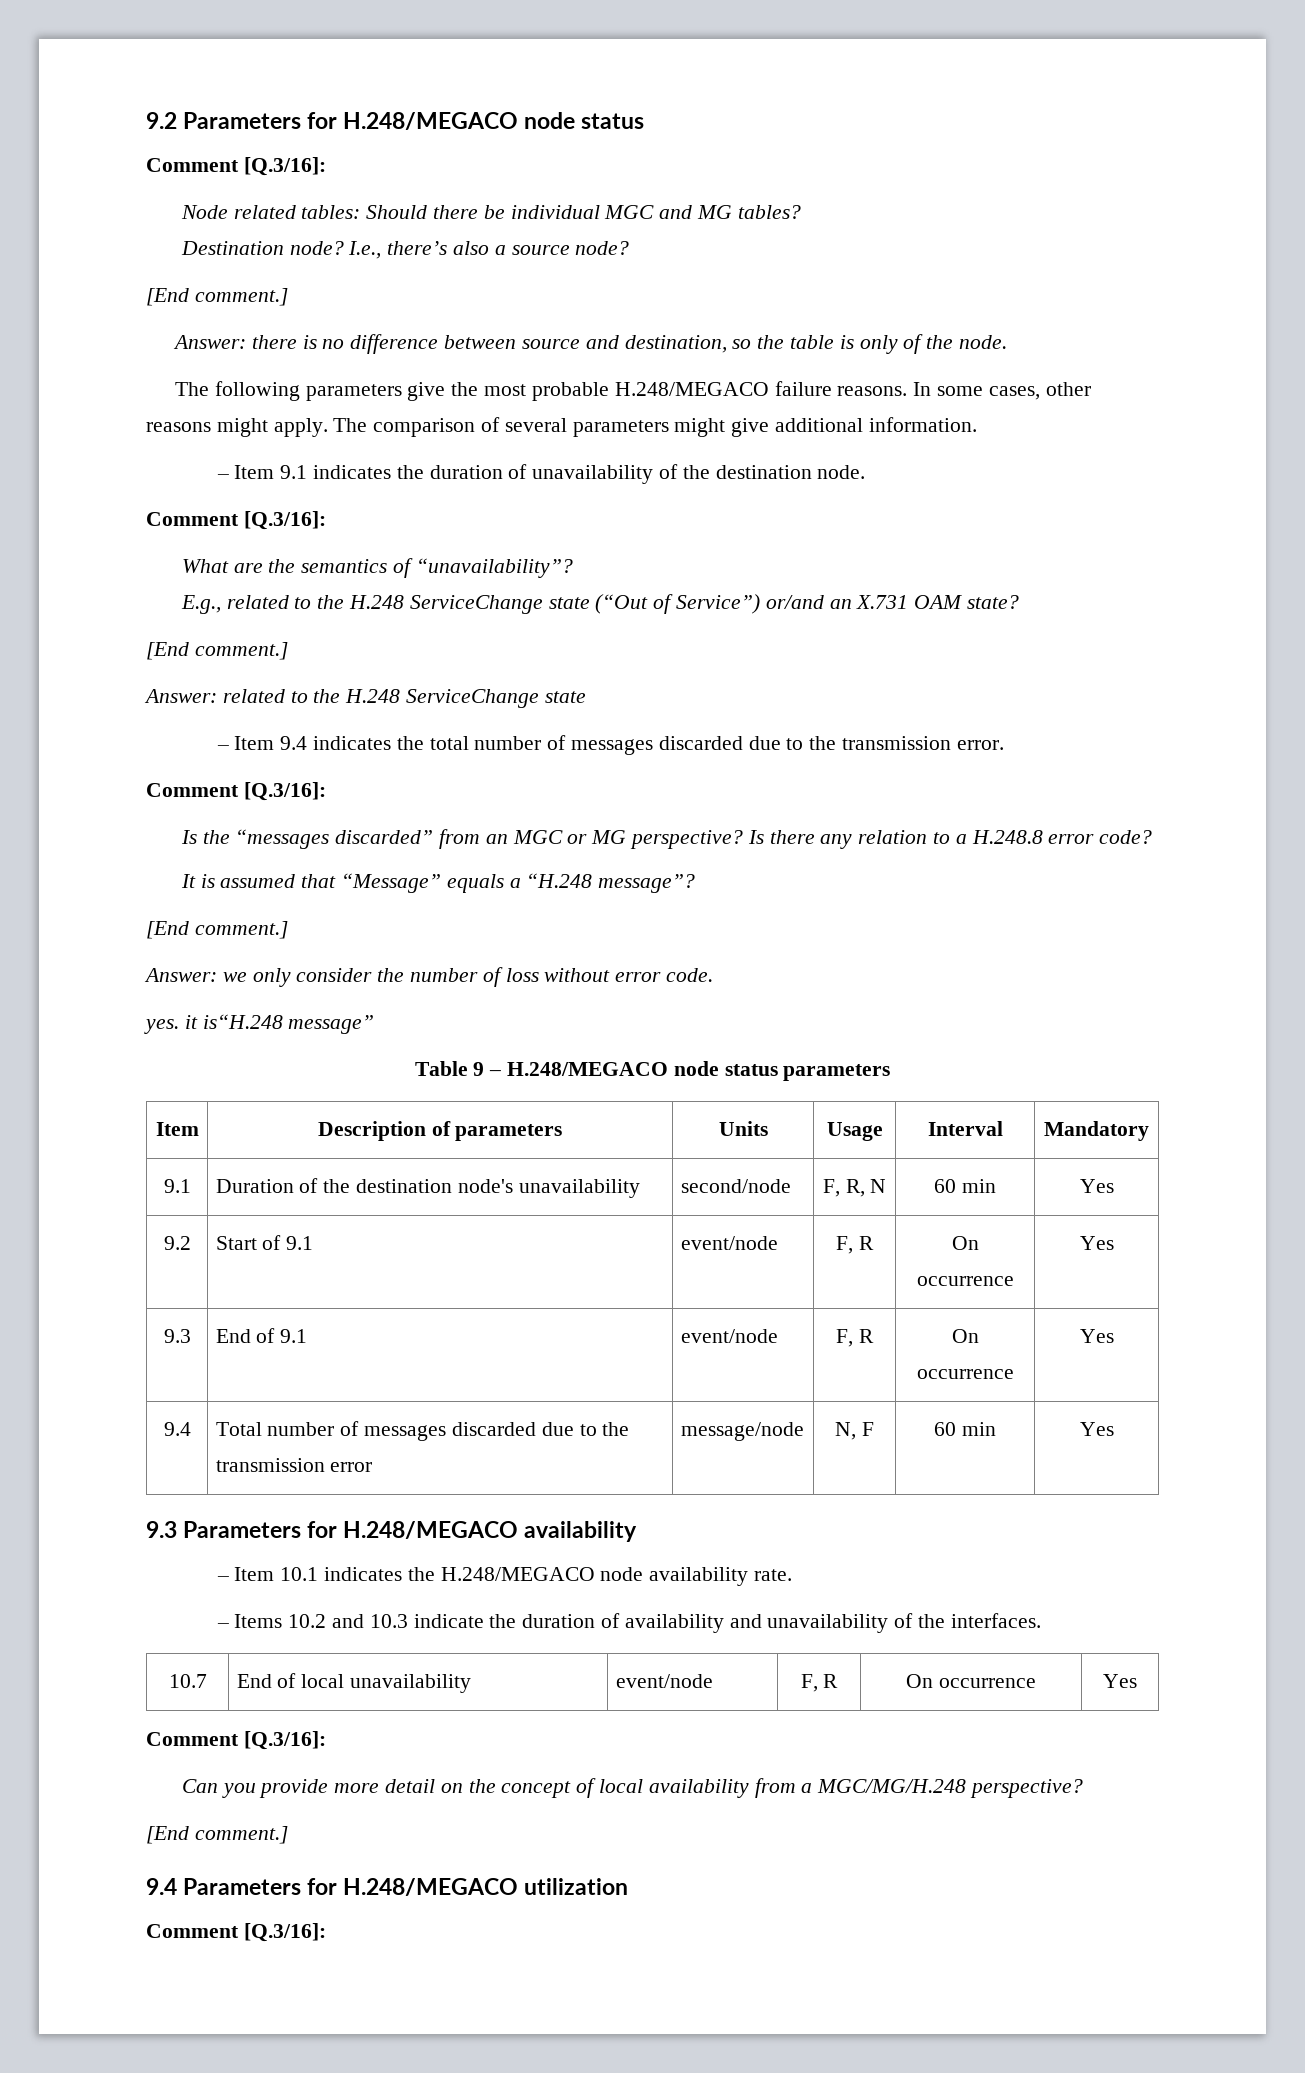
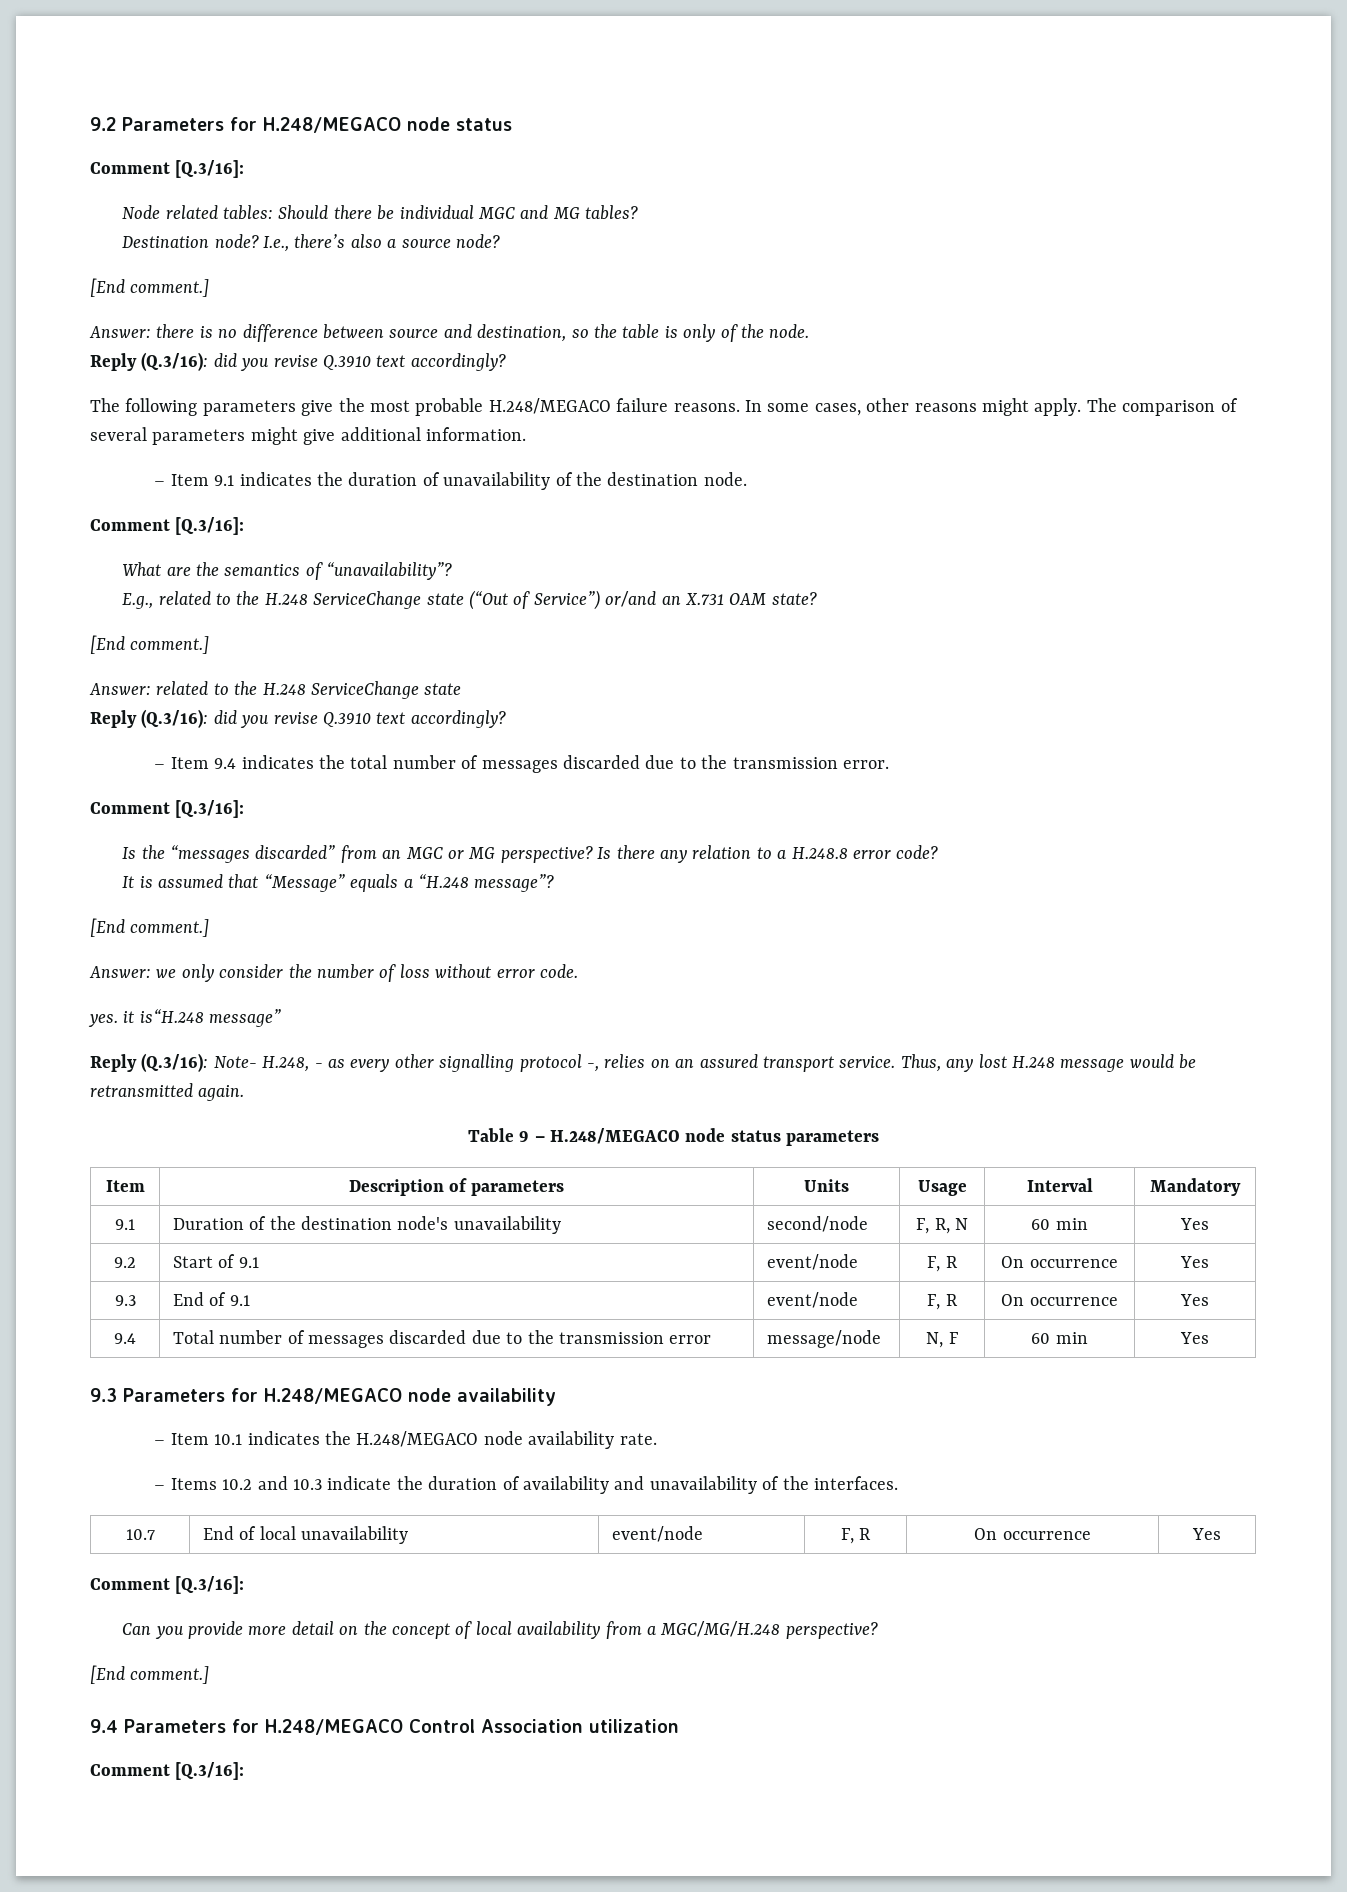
(1007, 342) none -> [90,352,506,371] // Reply (Q.3/16): did you revise Q.3910 text accordingly?
(586, 697) none -> [90,709,506,728] // Reply (Q.3/16): did you revise Q.3910 text accordingly?
(375, 1024) none -> [90,1053,1197,1072] [90,1083,245,1101] // Reply (Q.3/16): Note- H.248, - as every other signalling protocol -, relies on an assured transport service. Thus, any lost H.248 message would be retransmitted again.
(519, 1530) none -> [408,1388,451,1402] node
(519, 1887) none -> [409,1719,583,1733] Control Association

